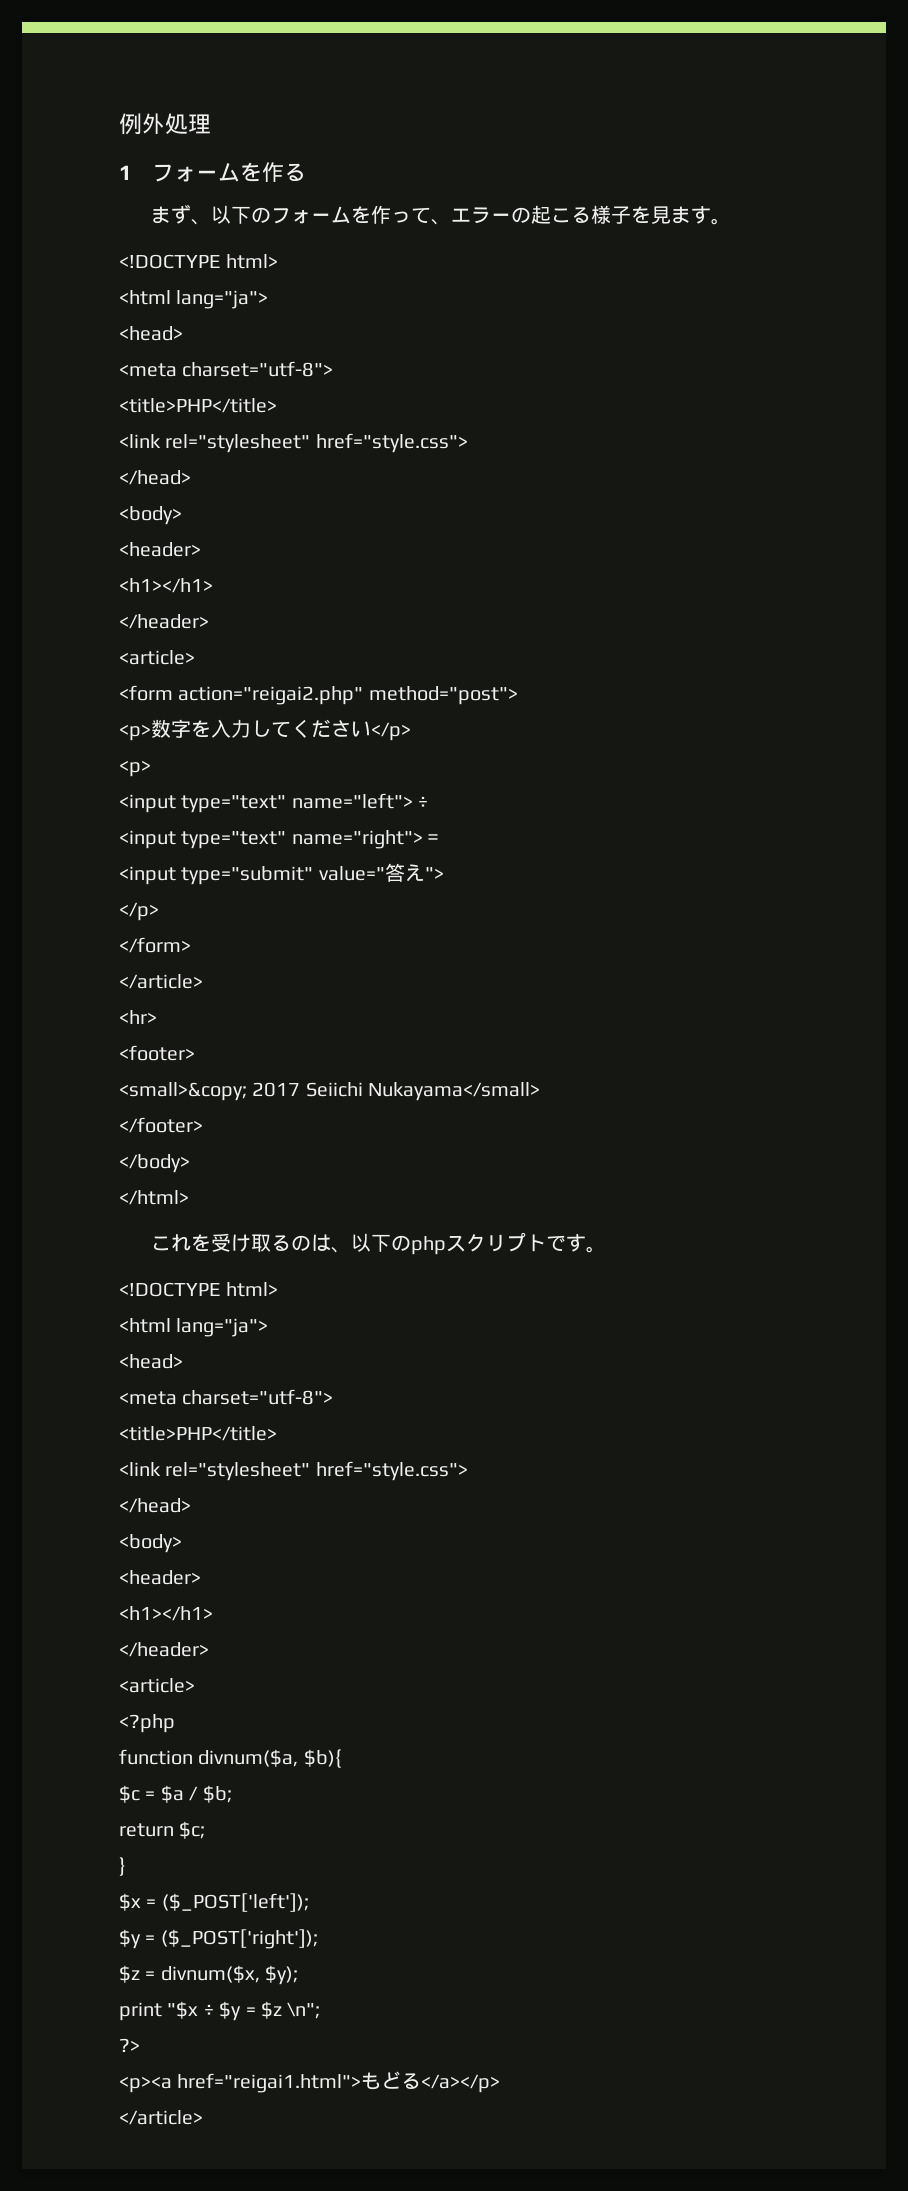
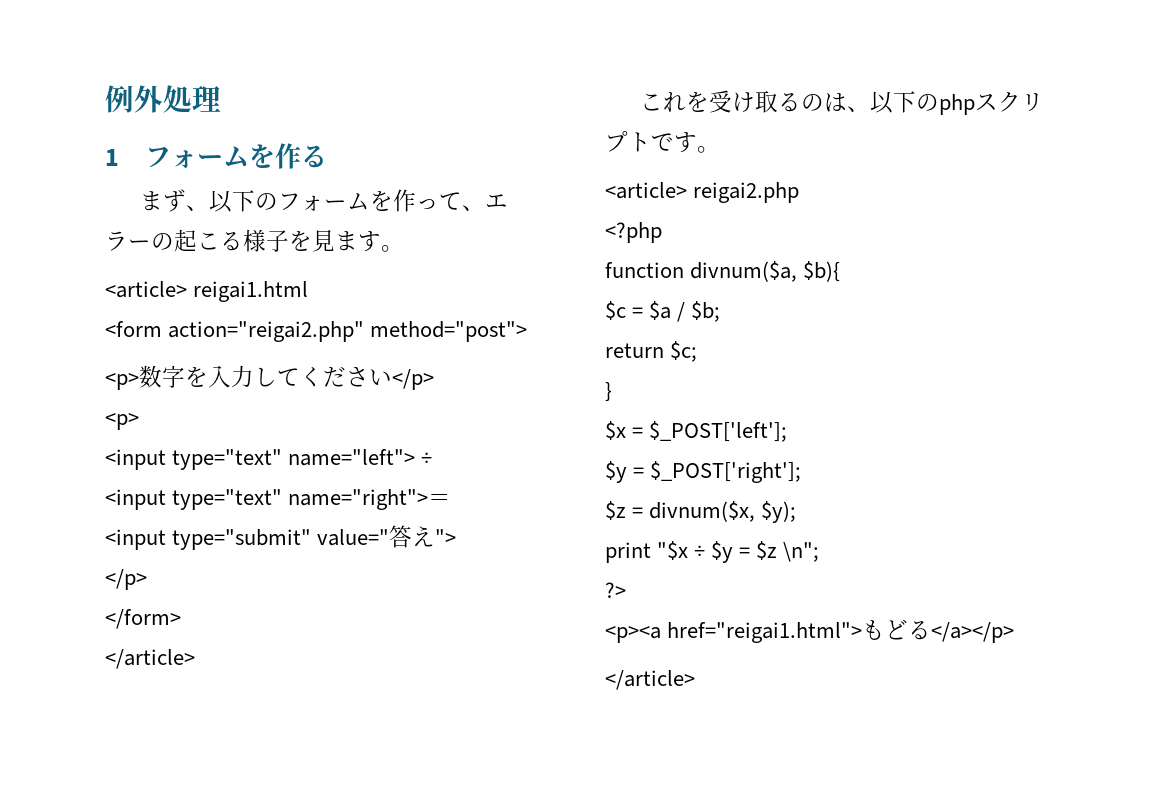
[119,254,279,269] [119,290,269,309] [119,326,183,341] [119,361,334,377] [119,398,277,413] [119,433,468,453] [119,470,191,485] [119,506,182,525] [119,542,201,557] [119,578,213,593] [119,614,209,629] [119,650,195,665] // <!DOCTYPE html> // <html lang="ja"> // <head> // <meta charset="utf-8"> // <title>PHP</title> // <link rel="stylesheet" href="style.css"> // </head> // <body> // <header> // <h1></h1> // </header> // <article> -> [105,281,309,302] // <article> reigai1.html
[119,1010,157,1024] [119,1045,195,1061] [119,1082,541,1101] [119,1117,203,1133] [119,1154,190,1173] [119,1190,189,1205] // <hr> // <footer> // <small>&copy; 2017 Seiichi Nukayama</small> // </footer> // </body> // </html> -> (195, 659) none
[119,1282,279,1297] [119,1318,269,1337] [119,1354,183,1369] [119,1389,334,1405] [119,1426,277,1441] [119,1461,468,1481] [119,1498,191,1513] [119,1534,182,1553] [119,1570,201,1585] [119,1606,213,1621] [119,1642,209,1657] [119,1678,195,1693] // <!DOCTYPE html> // <html lang="ja"> // <head> // <meta charset="utf-8"> // <title>PHP</title> // <link rel="stylesheet" href="style.css"> // </head> // <body> // <header> // <h1></h1> // </header> // <article> -> [605,182,800,203] // <article> reigai2.php
[161,1893,309,1912] [119,1929,318,1949] ($_POST['left']); // $y = ($_POST['right']); -> [649,421,788,442] [605,461,802,483] $_POST['left']; // $y = $_POST['right'];

